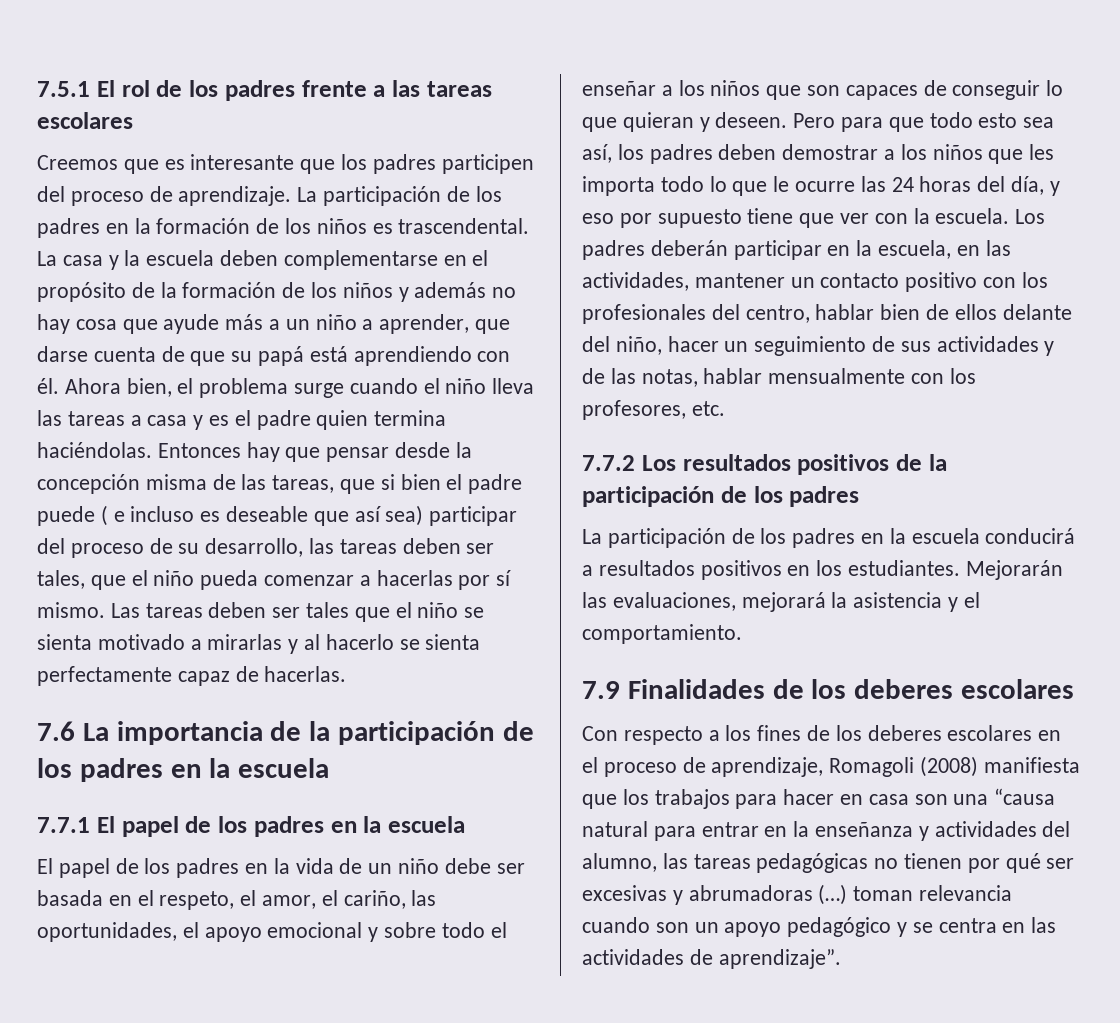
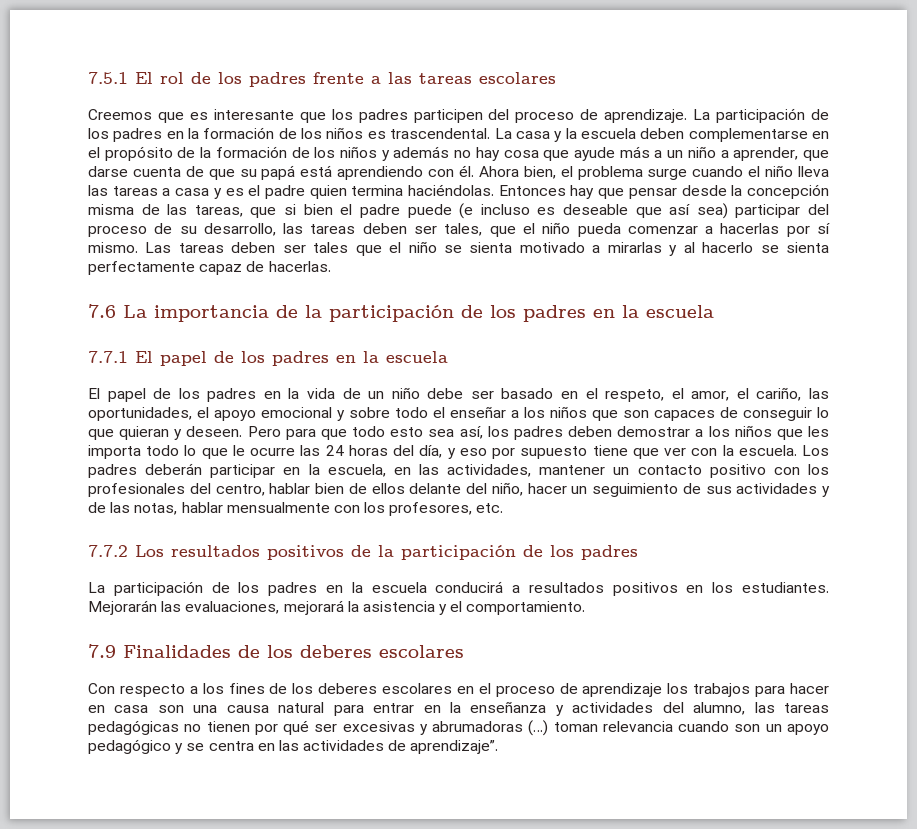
[100,505,125,526] ( e -> [459,203,474,219] (e
[37,890,103,906] basada -> [501,388,554,399] basado
[711,756,1080,777] [582,794,617,809] aprendizaje, Romagoli (2008) manifiesta que -> [582,683,663,697] aprendizaje
[994,788,1056,805] “causa -> [226,705,269,713] causa

